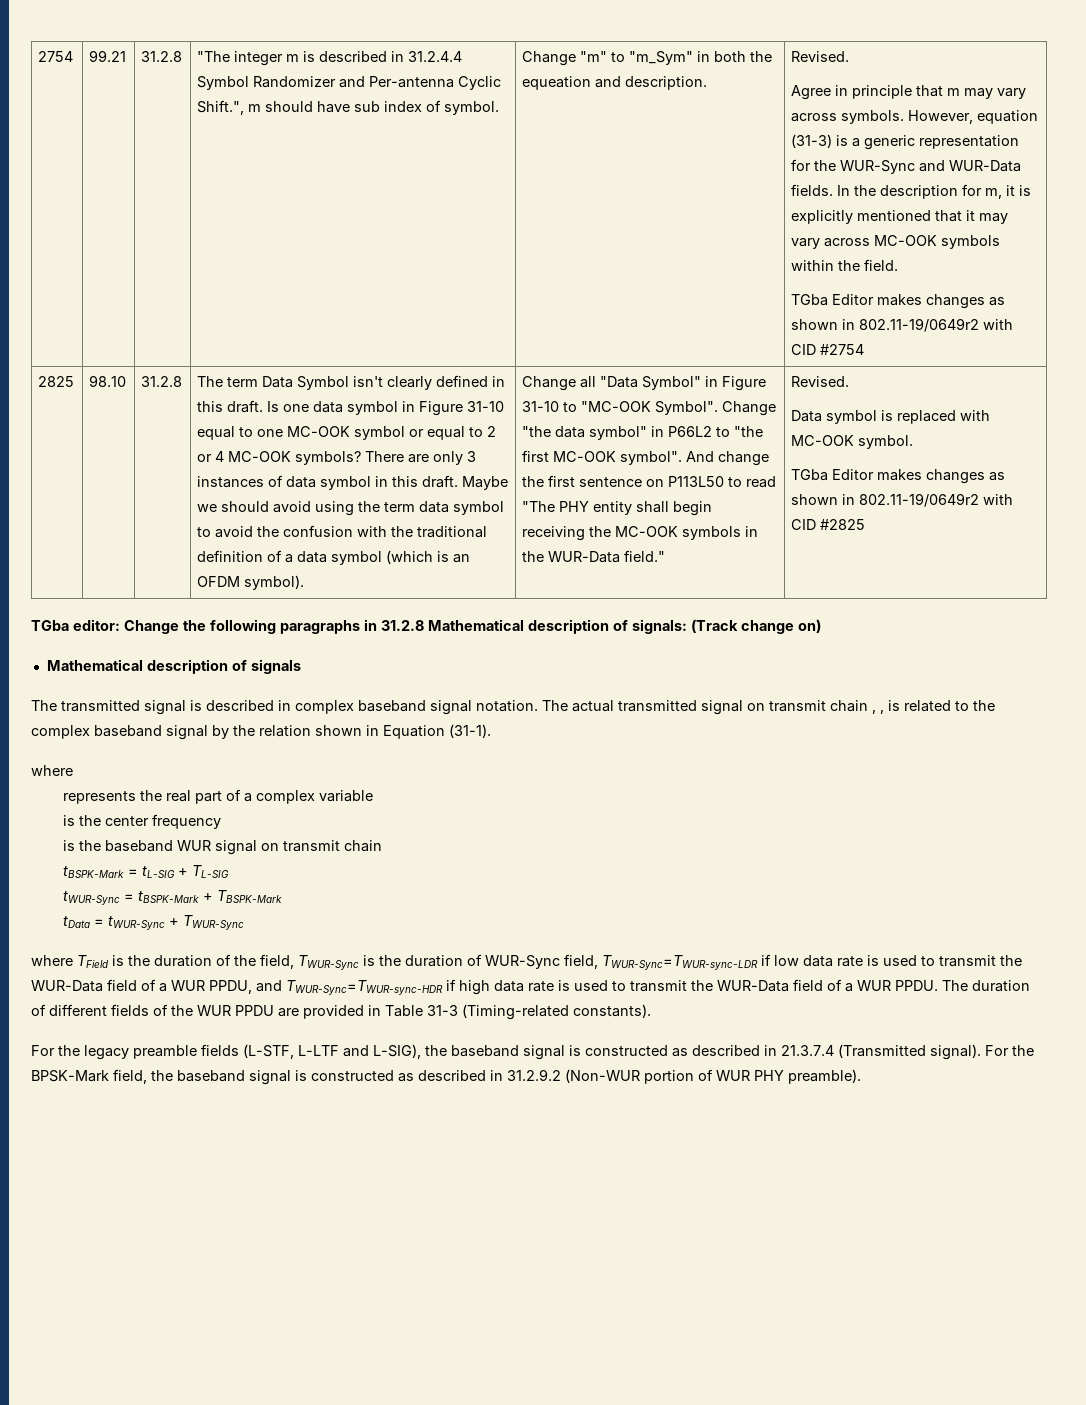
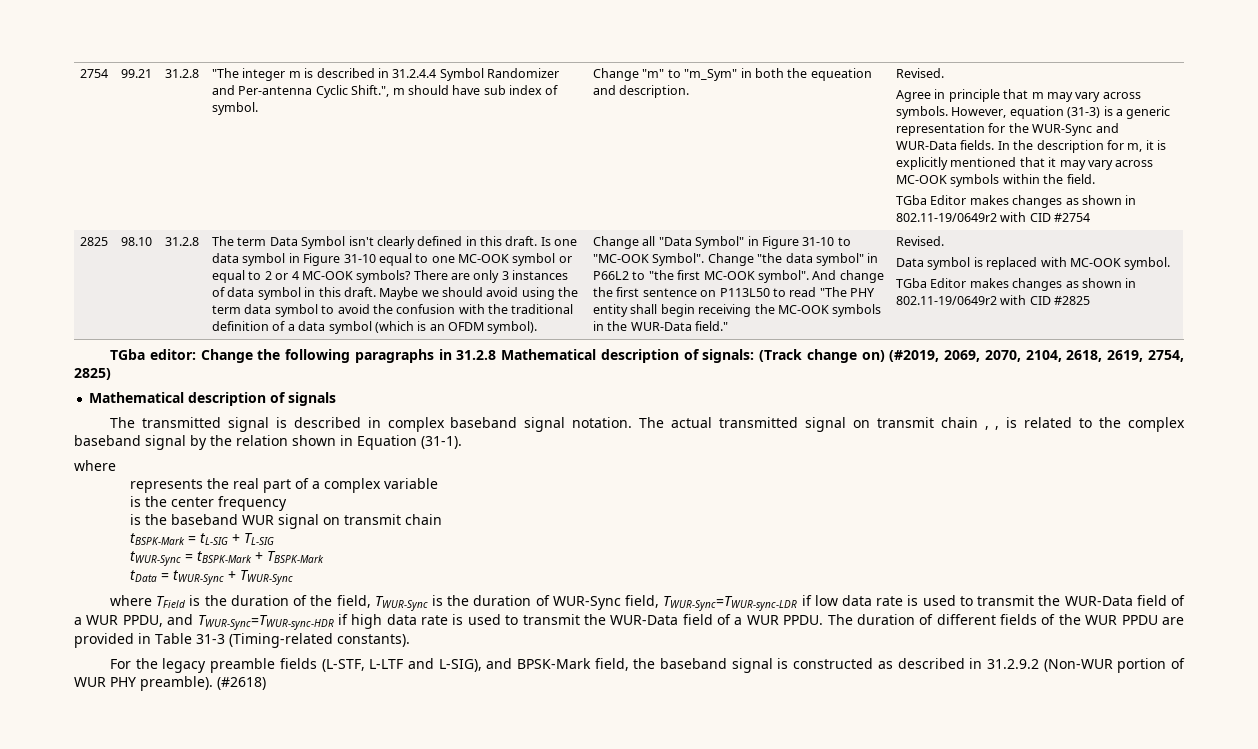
(821, 626) none -> [889,350,1184,362] [74,368,111,380] (#2019, 2069, 2070, 2104, 2618, 2619, 2754, 2825)
[425,1044,1034,1060] the baseband signal is constructed as described in 21.3.7.4 (Transmitted signal). For the -> [486,658,513,669] and
(861, 1076) none -> [217,677,266,690] (#2618)

